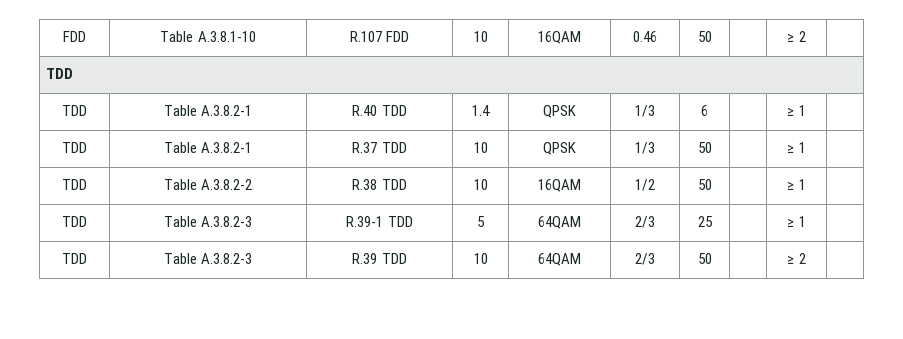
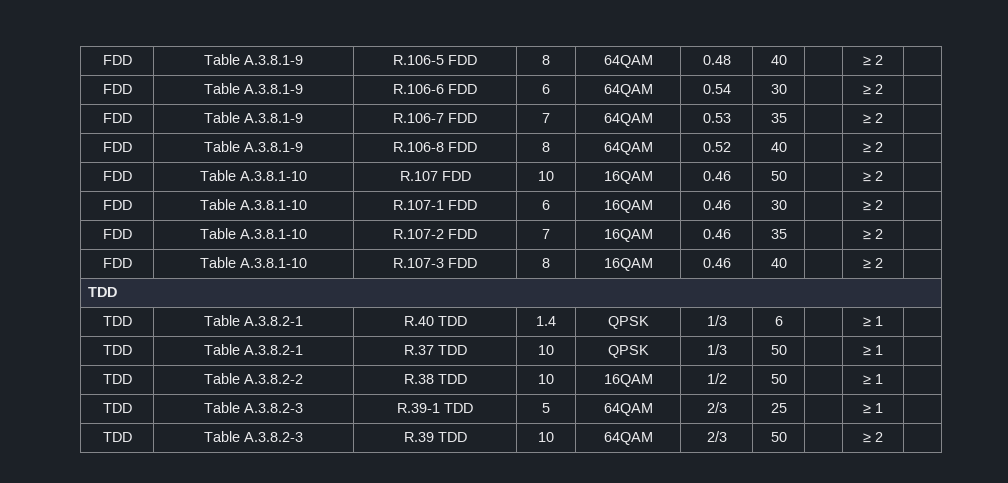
[63,31,86,42] FDD -> [102,55,132,65] [204,54,303,65] [393,55,477,65] [542,55,550,65] [603,55,653,68] [702,55,731,65] [770,55,787,65] [863,55,883,66] [102,84,132,94] [204,83,303,94] [393,84,477,94] [542,84,550,94] [603,84,653,97] [702,84,731,94] [770,84,787,94] [863,84,883,95] [102,113,132,123] [204,112,303,123] [393,113,477,123] [542,113,550,123] [603,113,653,126] [702,113,731,123] [770,113,787,123] [863,113,883,124] [102,142,132,152] [204,141,303,152] [393,142,477,152] [542,142,550,152] [603,142,653,155] [702,142,731,152] [770,142,787,152] [863,142,883,153] [102,171,132,181] FDD | Table A.3.8.1-9 | R.106-5 FDD | 8 | 64QAM | 0.48 | 40 | | ≥ 2 | // FDD | Table A.3.8.1-9 | R.106-6 FDD | 6 | 64QAM | 0.54 | 30 | | ≥ 2 | // FDD | Table A.3.8.1-9 | R.106-7 FDD | 7 | 64QAM | 0.53 | 35 | | ≥ 2 | // FDD | Table A.3.8.1-9 | R.106-8 FDD | 8 | 64QAM | 0.52 | 40 | | ≥ 2 | // FDD
(806, 36) none -> [102,200,132,210] [200,199,307,210] [393,200,477,210] [542,200,550,210] [603,200,653,213] [702,200,731,210] [770,200,787,210] [863,200,883,211] [102,229,132,239] [200,228,307,239] [393,229,477,239] [542,229,550,239] [603,229,653,242] [702,229,731,239] [770,229,787,239] [863,229,883,240] [102,258,132,268] [200,257,307,268] [393,258,477,268] [542,258,550,268] [603,258,653,271] [702,258,731,268] [770,258,787,268] [863,258,883,269] // FDD | Table A.3.8.1-10 | R.107-1 FDD | 6 | 16QAM | 0.46 | 30 | | ≥ 2 | // FDD | Table A.3.8.1-10 | R.107-2 FDD | 7 | 16QAM | 0.46 | 35 | | ≥ 2 | // FDD | Table A.3.8.1-10 | R.107-3 FDD | 8 | 16QAM | 0.46 | 40 | | ≥ 2 |

